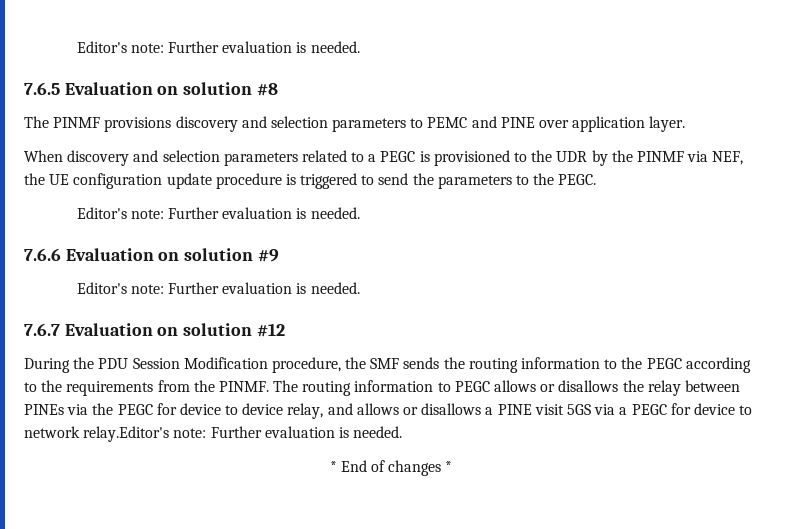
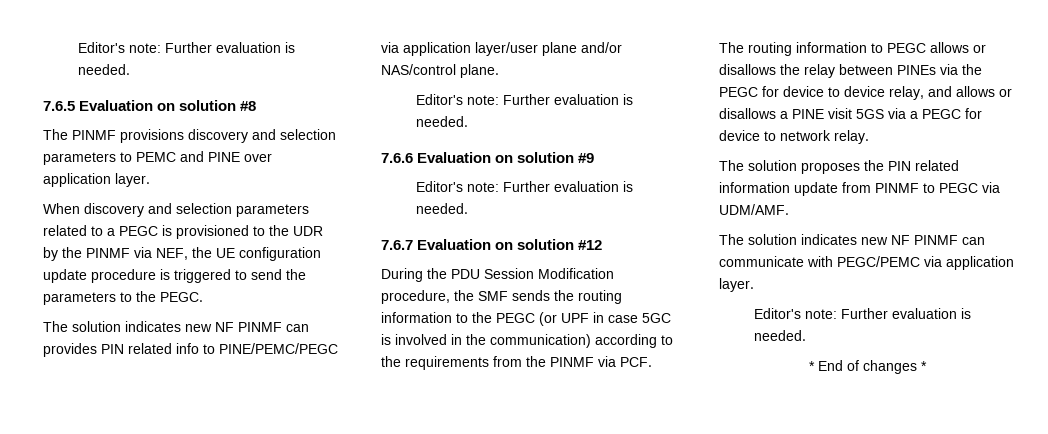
(597, 179) none -> [43,321,309,332] [43,343,338,357] [381,42,622,56] [381,64,499,78] // The solution indicates new NF PINMF can provides PIN related info to PINE/PEMC/PEGC via application layer/user plane and/or NAS/control plane.
(682, 363) none -> [539,312,671,326] [381,334,591,348] (or UPF in case 5GC is involved in the communication)
[218,381,269,392] PINMF. -> [550,356,652,367] PINMF via PCF.
[83,426,170,442] relay.Editor's -> [834,130,869,144] [719,160,959,174] [719,182,1000,196] [719,204,789,215] [719,234,985,245] [719,256,1014,270] [719,278,754,292] [753,308,801,319] relay. // The solution proposes the PIN related information update from PINMF to PEGC via UDM/AMF. // The solution indicates new NF PINMF can communicate with PEGC/PEMC via application layer. // Editor's

